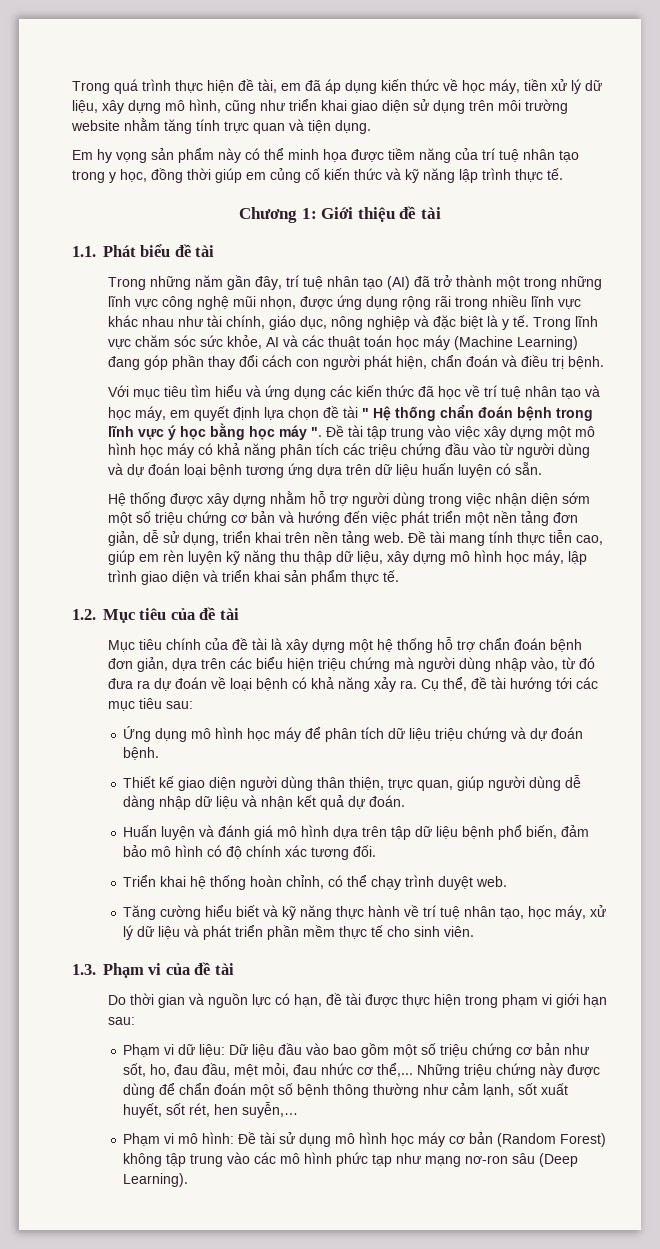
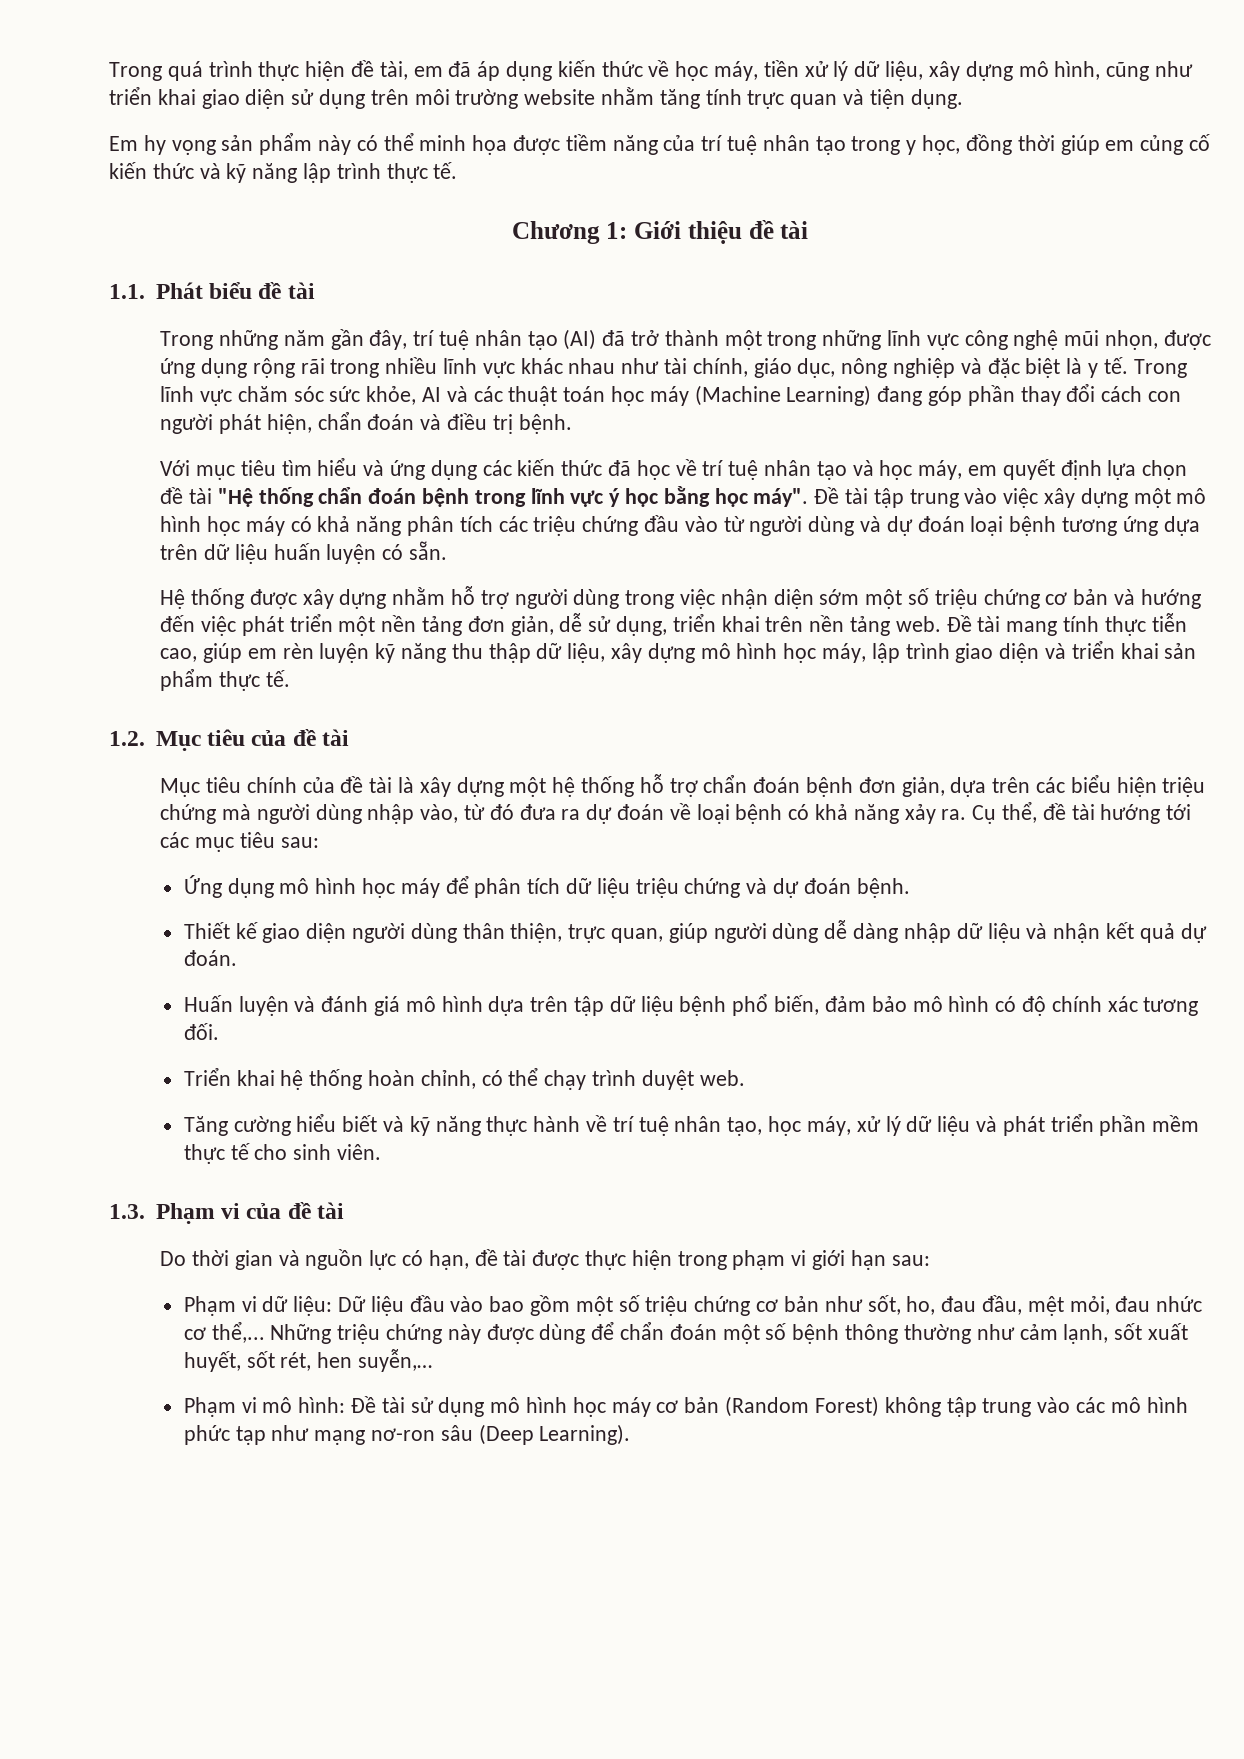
[361,406,391,421] " Hệ -> [217,488,253,507] "Hệ
[278,425,322,440] máy ". -> [753,488,809,507] máy".

